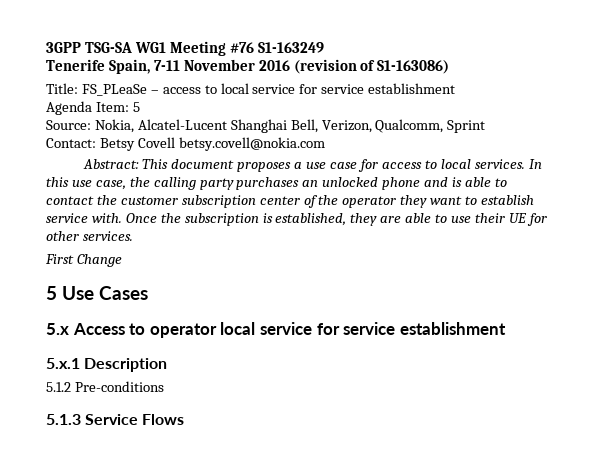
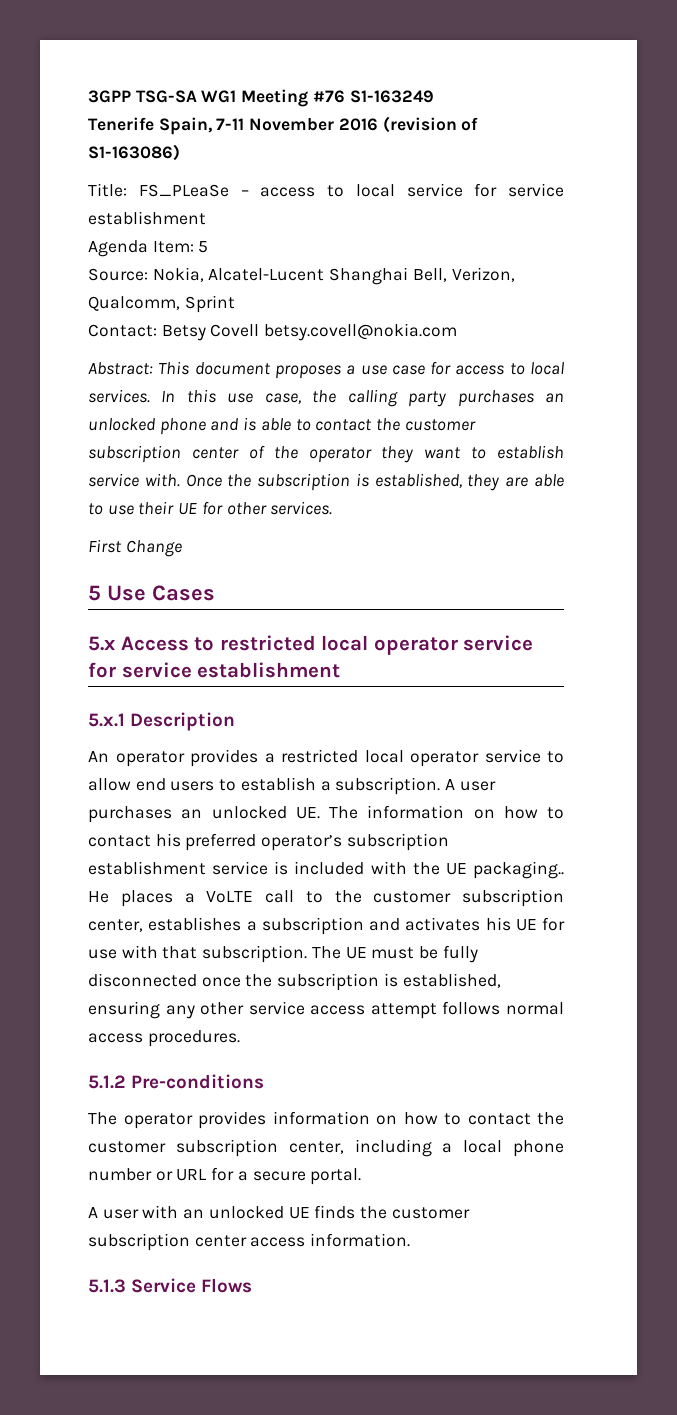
[149,322,256,338] operator local -> [219,635,458,655] restricted local operator
[46,381,164,392] 5.1.2 Pre-conditions -> [88,749,564,767] [88,777,496,795] [88,805,564,823] [88,833,449,851] [88,861,565,879] [88,889,564,907] [88,917,565,935] [88,945,478,963] [88,973,501,991] [88,1001,564,1019] [88,1030,240,1047] [88,1074,265,1089] [88,1111,564,1129] [88,1139,564,1157] [88,1167,362,1185] [88,1205,470,1219] [88,1233,411,1251] An operator provides a restricted local operator service to allow end users to establish a subscription. A user purchases an unlocked UE. The information on how to contact his preferred operator’s subscription establishment service is included with the UE packaging.. He places a VoLTE call to the customer subscription center, establishes a subscription and activates his UE for use with that subscription. The UE must be fully disconnected once the subscription is established, ensuring any other service access attempt follows normal access procedures. // 5.1.2 Pre-conditions // The operator provides information on how to contact the customer subscription center, including a local phone number or URL for a secure portal. // A user with an unlocked UE finds the customer subscription center access information.

